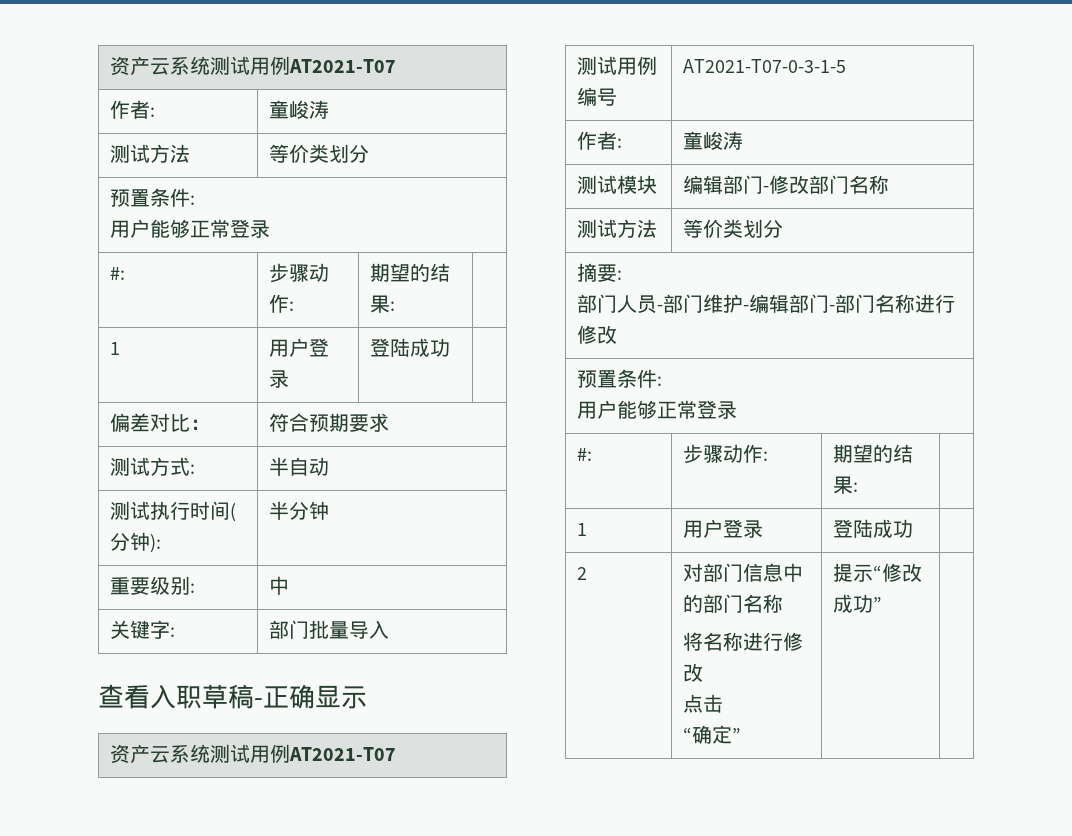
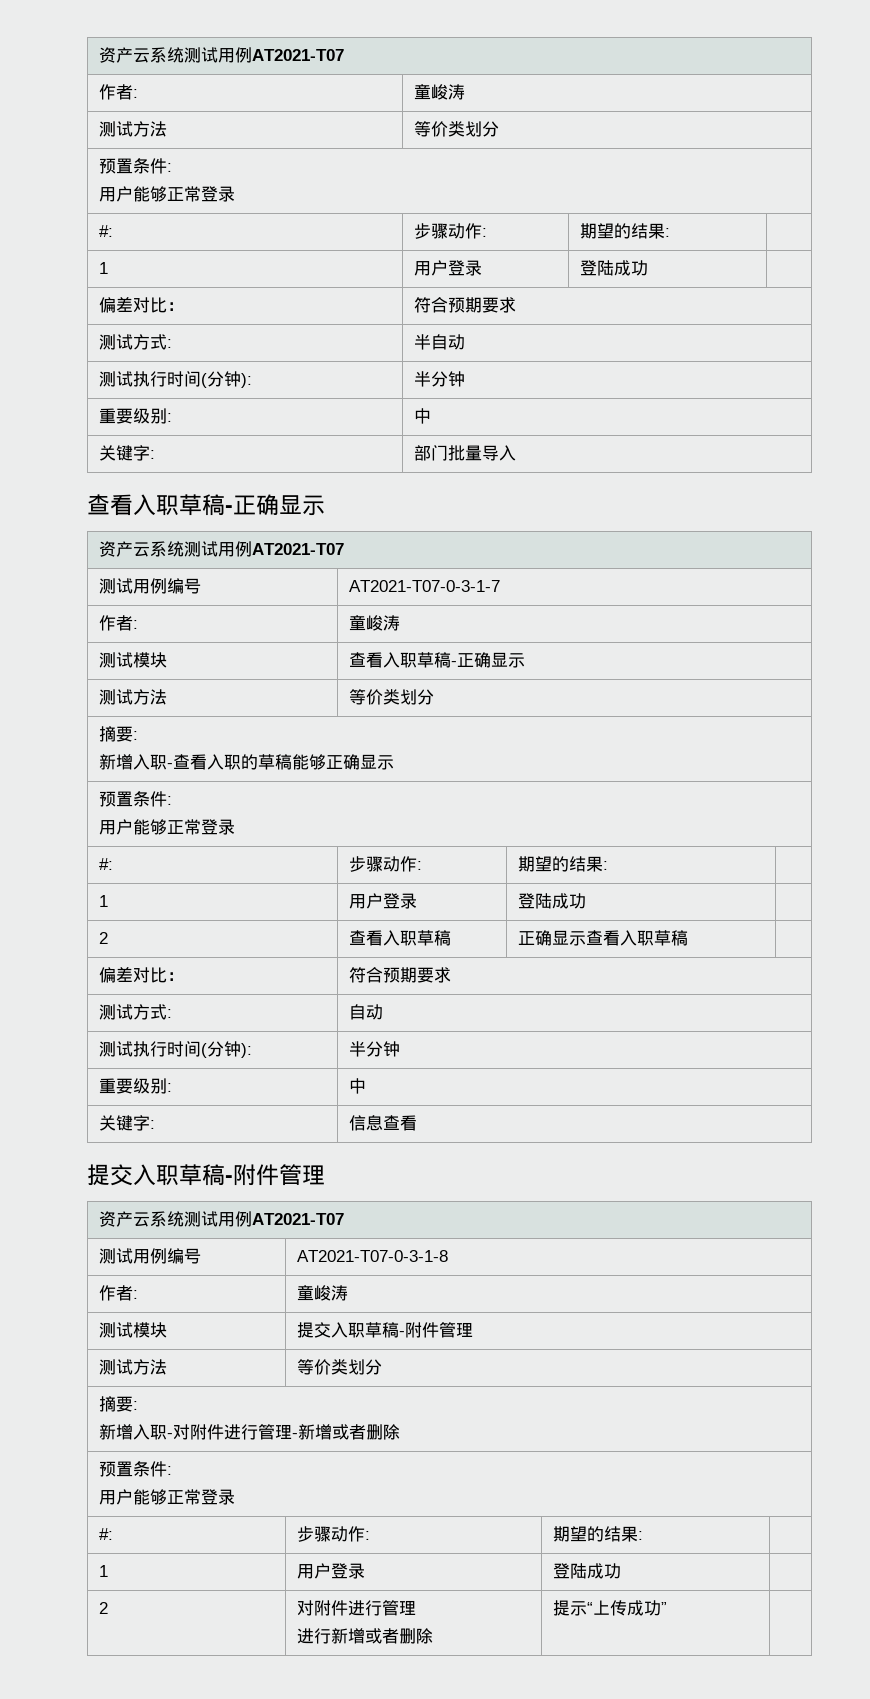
[682,59,846,73] [576,131,622,150] [682,131,743,150] [576,175,657,194] [682,175,889,195] [576,219,657,238] [682,219,783,238] [576,263,622,282] [576,294,955,314] [576,325,617,344] AT2021-T07-0-3-1-5 // 作者: | 童峻涛 // 测试模块 | 编辑部门-修改部门名称 // 测试方法 | 等价类划分 // 摘要: // 部门人员-部门维护-编辑部门-部门名称进行修改 -> [349,580,501,592] [99,615,139,631] [349,615,401,631] [99,652,168,668] [349,652,526,668] [99,689,168,705] [349,689,435,705] [99,726,139,742] [99,754,395,770] [99,791,173,807] [99,819,236,835] [99,858,114,870] [349,856,423,872] [518,856,609,872] [99,895,109,907] [349,893,418,909] [518,893,587,909] [99,932,109,944] [349,930,452,946] [518,930,689,946] [99,967,185,983] [349,967,452,983] [99,1004,173,1020] [349,1004,384,1020] [99,1041,253,1058] [349,1041,401,1057] [99,1078,173,1094] [349,1078,367,1094] [99,1115,156,1131] [349,1115,418,1131] [87,1164,325,1186] [99,1211,345,1227] [99,1248,202,1264] [297,1250,449,1262] [99,1285,139,1301] [297,1285,349,1301] [99,1322,168,1338] [297,1322,474,1338] [99,1359,168,1375] [297,1359,383,1375] [99,1396,139,1412] [99,1424,401,1440] AT2021-T07-0-3-1-7 // 作者: | 童峻涛 // 测试模块 | 查看入职草稿-正确显示 // 测试方法 | 等价类划分 // 摘要: // 新增入职-查看入职的草稿能够正确显示 // 预置条件: // 用户能够正常登录 // #: | 步骤动作: | 期望的结果: | // 1 | 用户登录 | 登陆成功 | // 2 | 查看入职草稿 | 正确显示查看入职草稿 | // 偏差对比： | 符合预期要求 // 测试方式: | 自动 // 测试执行时间(分钟): | 半分钟 // 重要级别: | 中 // 关键字: | 信息查看 // 提交入职草稿-附件管理 // 资产云系统测试用例AT2021-T07 // 测试用例编号 | AT2021-T07-0-3-1-8 // 作者: | 童峻涛 // 测试模块 | 提交入职草稿-附件管理 // 测试方法 | 等价类划分 // 摘要: // 新增入职-对附件进行管理-新增或者删除
[702,563,803,582] [682,594,783,613] [682,632,803,651] [682,663,703,682] [682,694,723,713] [682,725,741,744] 部门信息中的部门名称 // 将名称进行修改 // 点击 // “确定” -> [314,1600,417,1616] [297,1628,434,1644] 附件进行管理 // 进行新增或者删除
[881,563,922,582] 修改 -> [593,1600,628,1616] 上传

